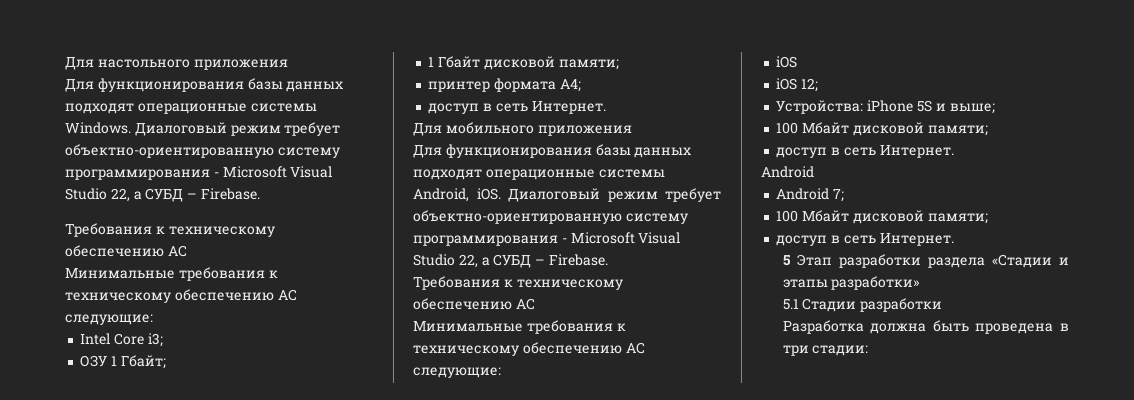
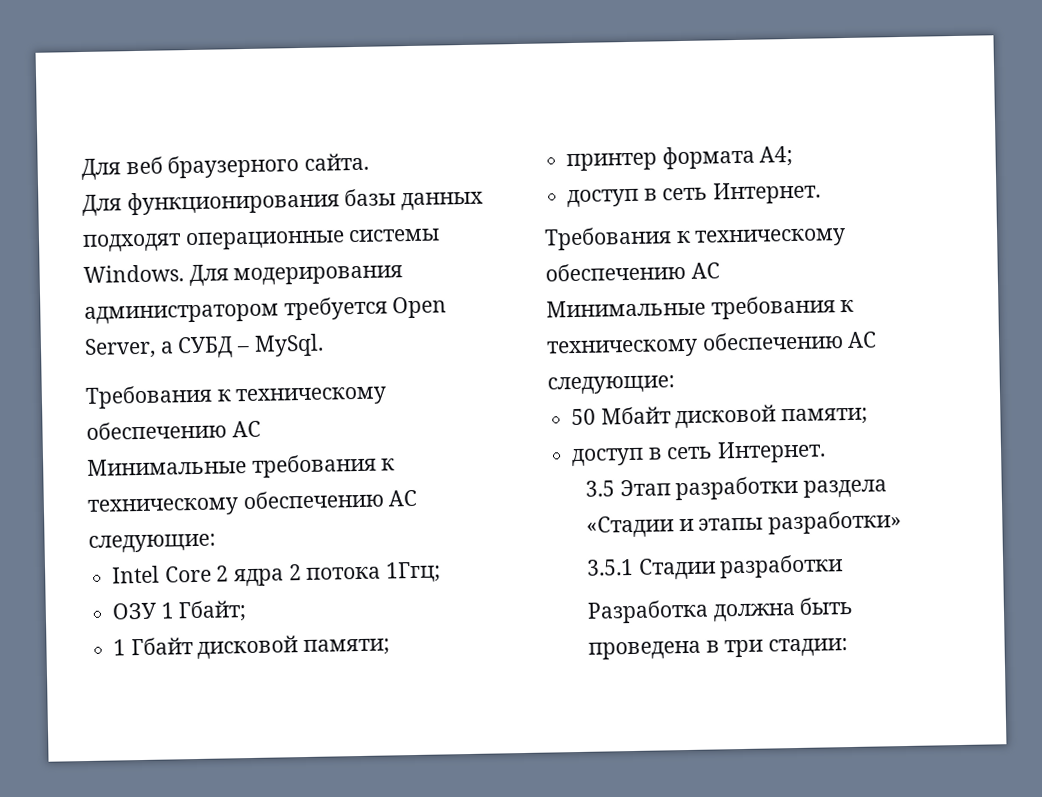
[65,57,288,70] Для настольного приложения -> [81,152,370,181] Для веб браузерного сайта.
[134,122,341,136] [65,144,340,158] [65,166,333,180] [65,188,260,202] Диалоговый режим требует объектно-ориентированную систему программирования - Microsoft Visual Studio 22, а СУБД – Firebase. -> [188,264,404,287] [84,296,448,324] [84,333,324,359] Для модерирования администратором требуется Open Server, а СУБД – MySql.
[147,333,163,347] i3; -> [216,561,442,587] 2 ядра 2 потока 1Ггц;
[413,122,632,136] [413,144,692,158] [413,169,665,180] [413,188,721,202] [413,210,688,224] [413,232,681,246] [413,254,608,268] // Для мобильного приложения // Для функционирования базы данных подходят операционные системы Android, iOS. Диалоговый режим требует объектно-ориентированную систему программирования - Microsoft Visual Studio 22, а СУБД – Firebase. -> (822, 193) none
[776,56,798,68] [776,78,819,92] [776,100,995,114] [776,122,988,136] [776,145,954,158] [761,166,814,178] [776,188,845,202] [776,210,988,224] [776,233,954,246] [782,255,791,266] iOS // iOS 12; // Устройства: iPhone 5S и выше; // 100 Мбайт дисковой памяти; // доступ в сеть Интернет. // Android // Android 7; // 100 Мбайт дисковой памяти; // доступ в сеть Интернет. // 5 -> [571,404,869,429] [571,440,827,467] [584,480,615,497] 50 Мбайт дисковой памяти; // доступ в сеть Интернет. // 3.5
[782,299,799,310] 5.1 -> [585,558,634,576] 3.5.1

